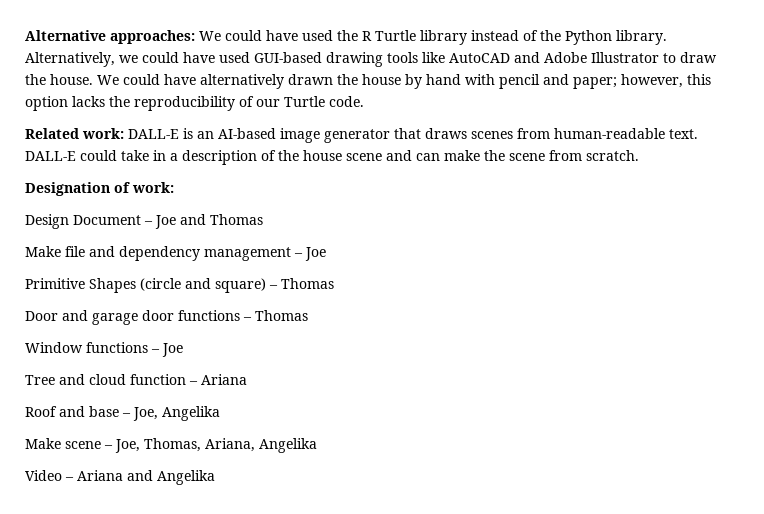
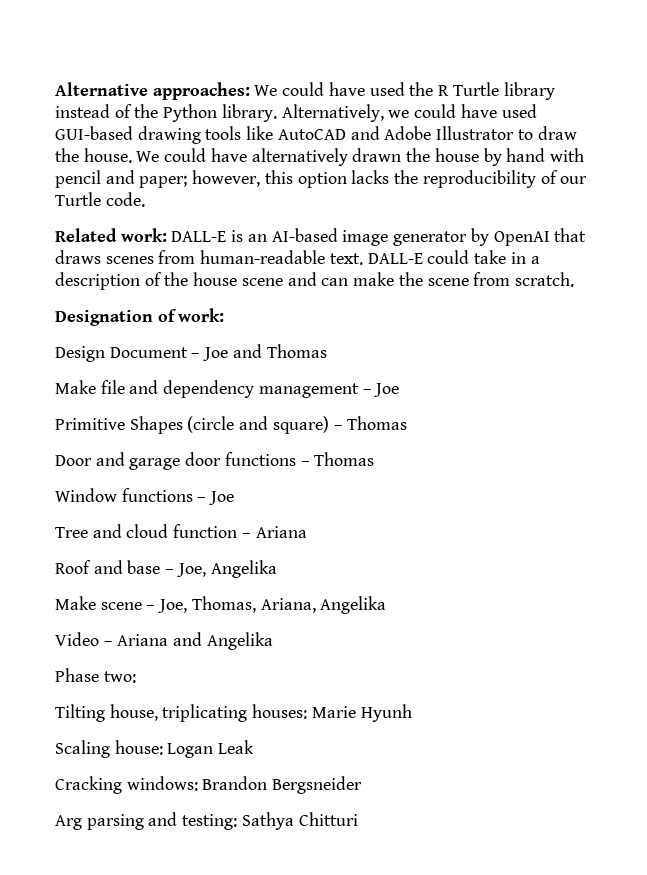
(390, 136) none -> [470,228,550,246] by OpenAI
(215, 477) none -> [55,668,136,683] [55,704,412,722] [55,740,255,758] [55,776,363,794] [55,812,358,830] // Phase two: // Tilting house, triplicating houses: Marie Hyunh // Scaling house: Logan Leak // Cracking windows: Brandon Bergsneider // Arg parsing and testing: Sathya Chitturi

